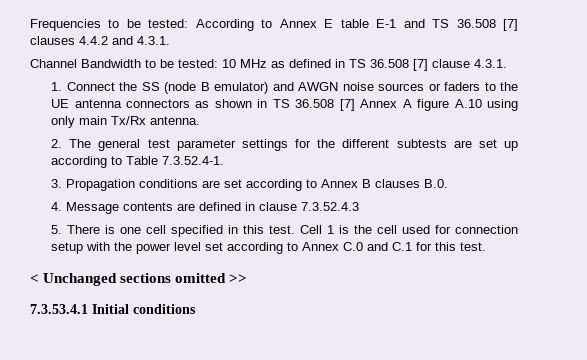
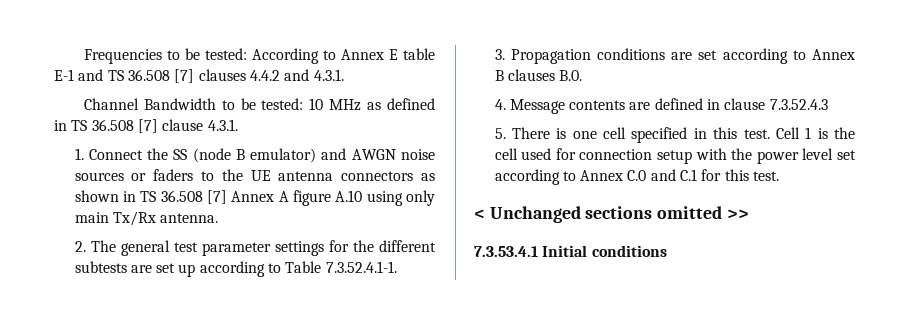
[162,156,225,165] 7.3.52.4-1. -> [325,261,397,273] 7.3.52.4.1-1.

